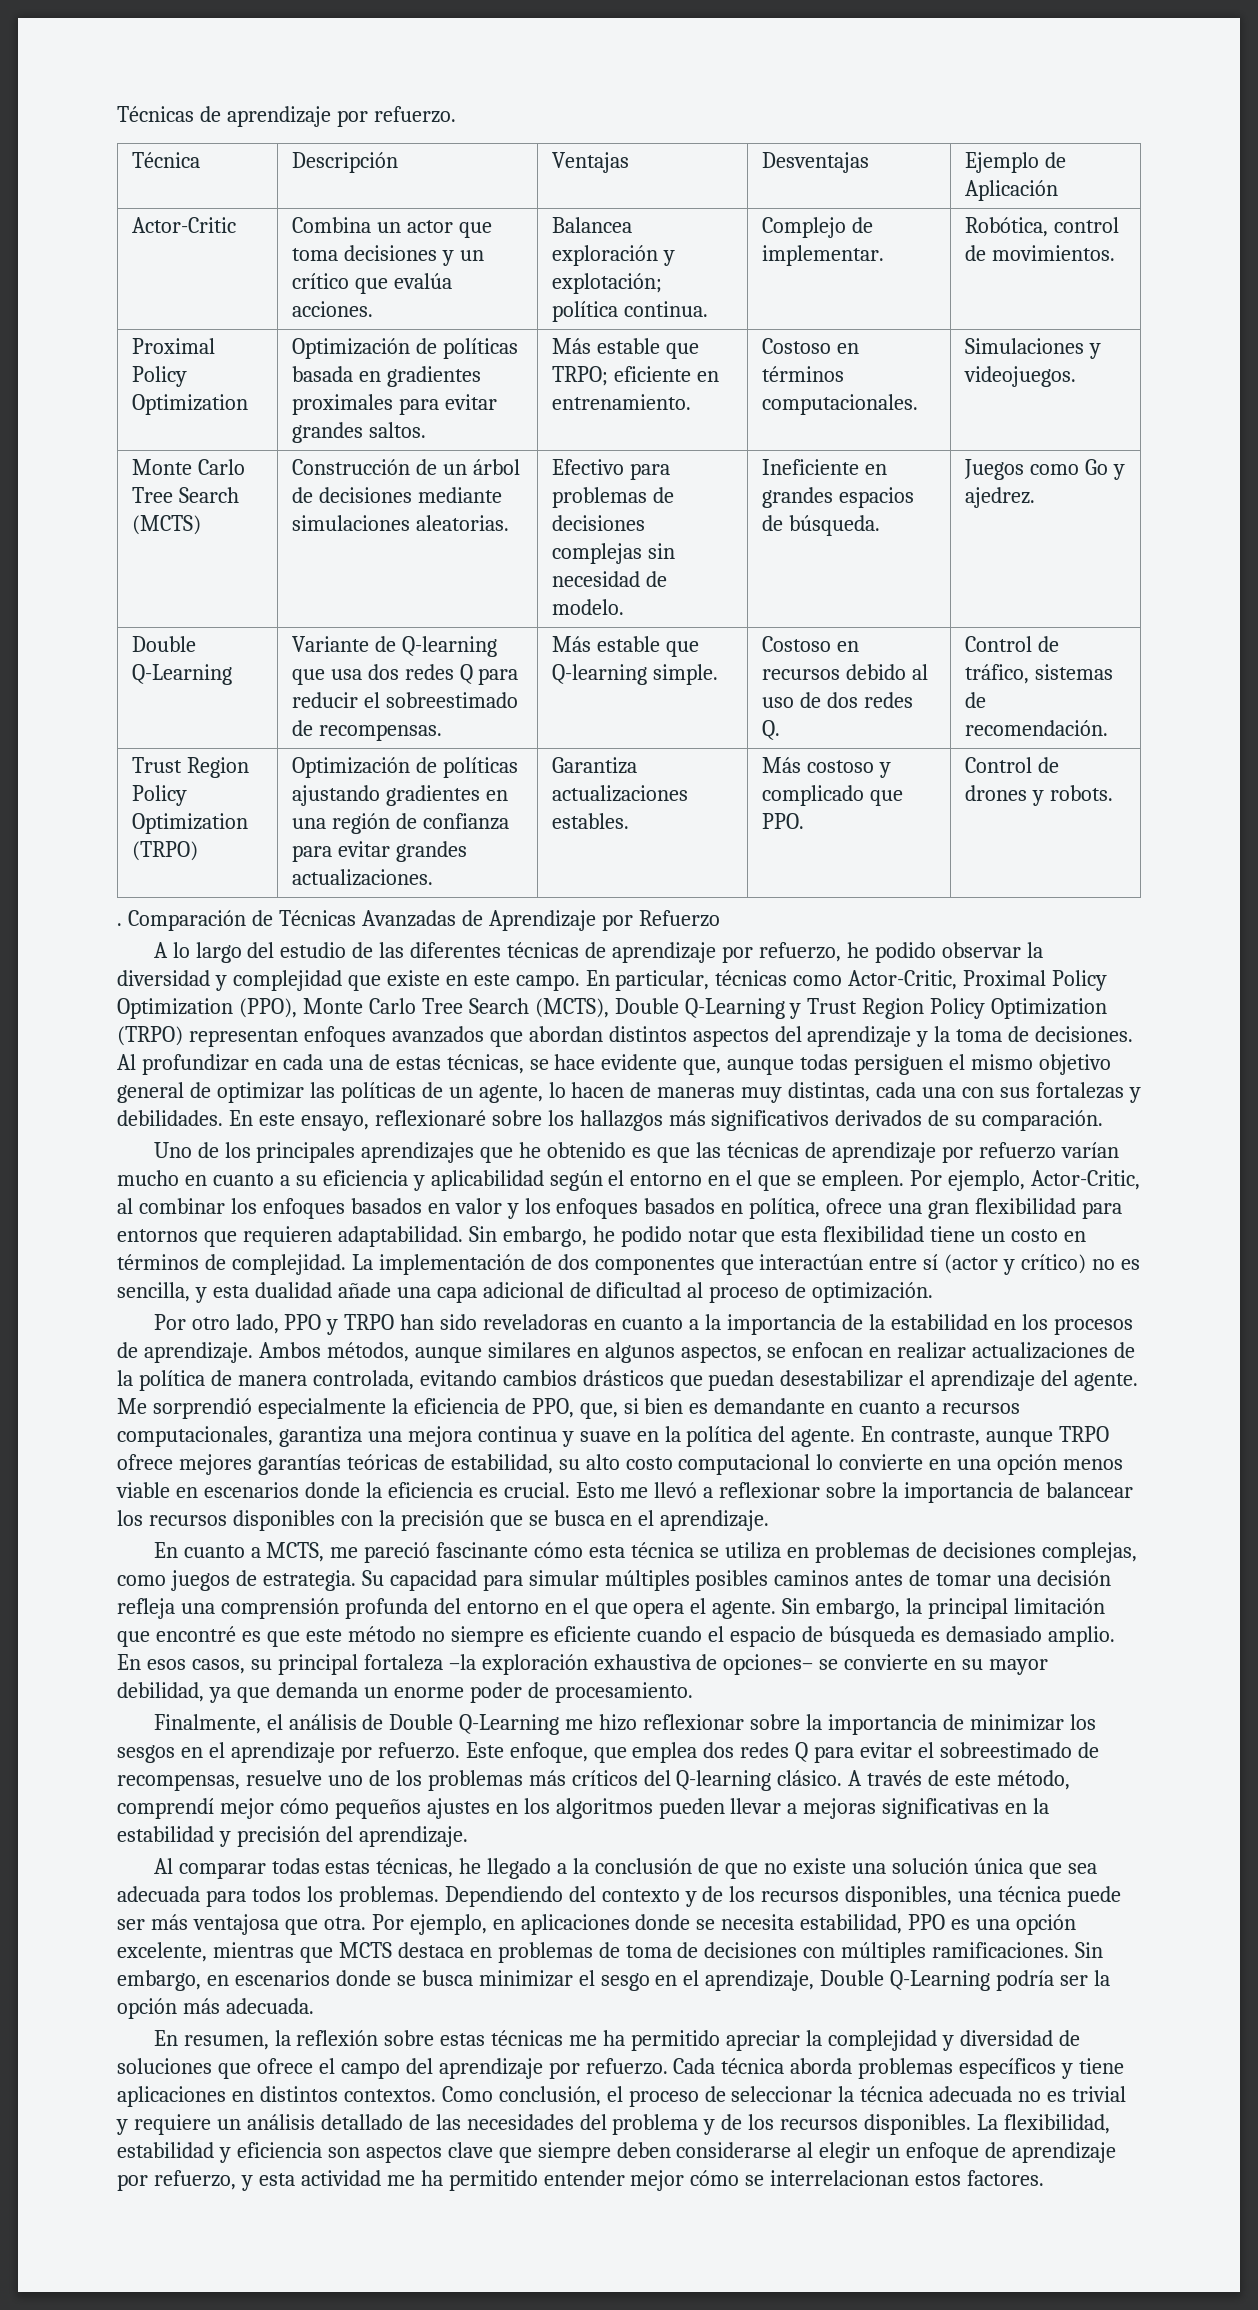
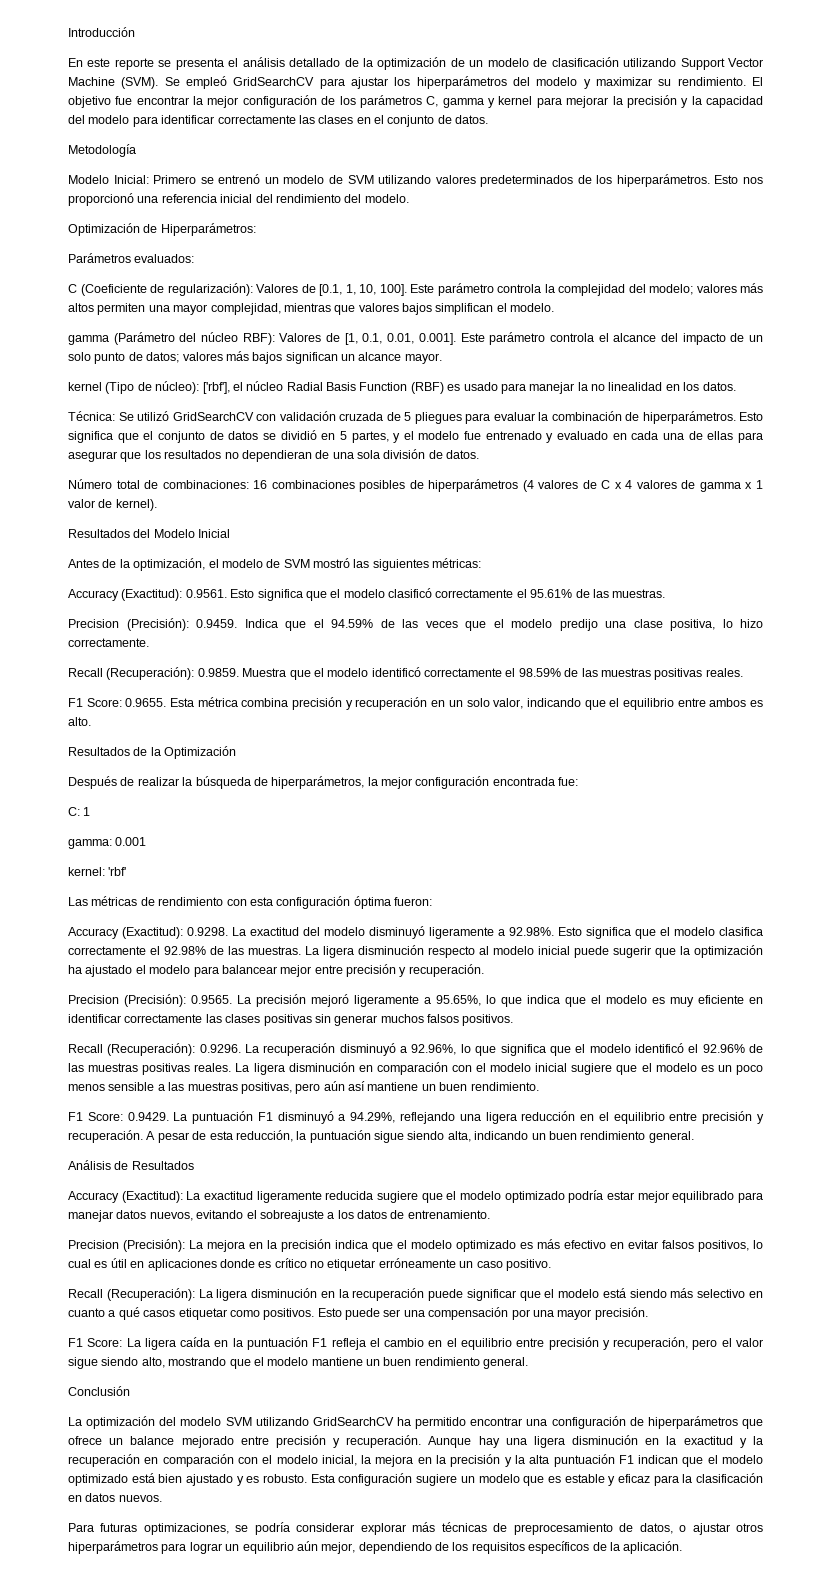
[117,106,456,127] [131,152,200,168] [291,152,398,173] [551,152,629,173] [761,152,869,173] [964,152,1066,173] [964,180,1058,201] [131,217,236,233] [291,217,492,238] [291,245,484,266] [291,273,452,294] [291,301,373,317] [551,217,632,233] [551,245,675,266] [551,273,662,294] [551,301,708,322] [761,217,873,238] [761,245,884,266] [964,217,1119,237] [964,245,1115,261] [131,338,215,354] [131,366,187,387] [131,394,248,415] [291,338,518,359] [291,366,481,387] [291,394,497,415] [291,422,426,443] [551,338,699,359] [551,366,719,386] [551,394,691,410] [761,338,859,354] [761,366,844,382] [761,394,918,415] [964,338,1101,359] [963,366,1076,387] [131,459,245,475] [131,487,239,503] [131,515,201,535] [291,459,520,475] [291,487,502,503] [291,515,509,531] [551,459,670,480] [551,487,674,508] [551,515,645,531] [551,543,675,564] [551,571,667,587] [551,599,624,615] [761,459,887,475] [761,487,914,508] [761,515,880,536] [963,459,1125,480] [964,487,1035,508] [131,636,196,652] [131,664,232,685] [291,636,497,657] [291,664,519,685] [291,692,518,708] [291,720,442,741] [551,636,699,657] [551,664,718,685] [761,636,859,652] [761,664,928,680] [761,692,913,708] [761,720,780,740] [964,636,1059,652] [964,664,1113,684] [964,692,986,708] [964,720,1108,736] [131,757,249,778] [131,785,187,806] [131,813,248,834] [131,841,198,861] [291,757,518,778] [291,785,508,806] [291,813,509,834] [291,841,467,862] [291,869,433,886] [551,757,637,774] [551,785,688,802] [551,813,629,829] [761,757,891,778] [761,785,903,806] [761,813,804,829] [964,757,1059,773] [964,785,1113,806] [117,910,720,931] [153,942,1043,963] [117,970,1108,991] [117,998,1108,1019] [117,1026,1134,1047] [117,1054,1111,1075] [117,1082,1141,1103] [117,1110,1104,1131] [153,1142,1119,1163] [117,1170,1140,1191] [117,1198,1122,1219] [117,1226,1087,1247] [117,1254,1141,1275] [117,1282,934,1303] [153,1314,1133,1335] [117,1342,1136,1363] [117,1370,1139,1391] [117,1398,1021,1419] [117,1426,1110,1447] [117,1454,1124,1475] [116,1482,1133,1503] [117,1510,770,1531] [153,1542,1137,1563] [117,1570,1112,1591] [117,1598,1106,1619] [117,1626,1115,1647] [117,1654,1049,1675] [117,1682,693,1703] [153,1714,1096,1735] [117,1742,1099,1763] [117,1770,1071,1791] [117,1798,1050,1819] [117,1826,468,1847] [153,1858,1097,1879] [117,1886,1122,1907] [117,1914,1077,1935] [117,1942,1104,1963] [117,1970,1111,1991] [117,1998,314,2019] [153,2030,1080,2051] [117,2058,1125,2079] [117,2086,1127,2107] [116,2114,1111,2135] [117,2142,1117,2163] [117,2170,1045,2191] Técnicas de aprendizaje por refuerzo. // Técnica | Descripción | Ventajas | Desventajas | Ejemplo de Aplicación // Actor-Critic | Combina un actor que toma decisiones y un crítico que evalúa acciones. | Balancea exploración y explotación; política continua. | Complejo de implementar. | Robótica, control de movimientos. // Proximal Policy Optimization | Optimización de políticas basada en gradientes proximales para evitar grandes saltos. | Más estable que TRPO; eficiente en entrenamiento. | Costoso en términos computacionales. | Simulaciones y videojuegos. // Monte Carlo Tree Search (MCTS) | Construcción de un árbol de decisiones mediante simulaciones aleatorias. | Efectivo para problemas de decisiones complejas sin necesidad de modelo. | Ineficiente en grandes espacios de búsqueda. | Juegos como Go y ajedrez. // Double Q-Learning | Variante de Q-learning que usa dos redes Q para reducir el sobreestimado de recompensas. | Más estable que Q-learning simple. | Costoso en recursos debido al uso de dos redes Q. | Control de tráfico, sistemas de recomendación. // Trust Region Policy Optimization (TRPO) | Optimización de políticas ajustando gradientes en una región de confianza para evitar grandes actualizaciones. | Garantiza actualizaciones estables. | Más costoso y complicado que PPO. | Control de drones y robots. // . Comparación de Técnicas Avanzadas de Aprendizaje por Refuerzo // A lo largo del estudio de las diferentes técnicas de aprendizaje por refuerzo, he podido observar la diversidad y complejidad que existe en este campo. En particular, técnicas como Actor-Critic, Proximal Policy Optimization (PPO), Monte Carlo Tree Search (MCTS), Double Q-Learning y Trust Region Policy Optimization (TRPO) representan enfoques avanzados que abordan distintos aspectos del aprendizaje y la toma de decisiones. Al profundizar en cada una de estas técnicas, se hace evidente que, aunque todas persiguen el mismo objetivo general de optimizar las políticas de un agente, lo hacen de maneras muy distintas, cada una con sus fortalezas y debilidades. En este ensayo, reflexionaré sobre los hallazgos más significativos derivados de su comparación. // Uno de los principales aprendizajes que he obtenido es que las técnicas de aprendizaje por refuerzo varían mucho en cuanto a su eficiencia y aplicabilidad según el entorno en el que se empleen. Por ejemplo, Actor-Critic, al combinar los enfoques basados en valor y los enfoques basados en política, ofrece una gran flexibilidad para entornos que requieren adaptabilidad. Sin embargo, he podido notar que esta flexibilidad tiene un costo en términos de complejidad. La implementación de dos componentes que interactúan entre sí (actor y crítico) no es sencilla, y esta dualidad añade una capa adicional de dificultad al proceso de optimización. // Por otro lado, PPO y TRPO han sido reveladoras en cuanto a la importancia de la estabilidad en los procesos de aprendizaje. Ambos métodos, aunque similares en algunos aspectos, se enfocan en realizar actualizaciones de la política de manera controlada, evitando cambios drásticos que puedan desestabilizar el aprendizaje del agente. Me sorprendió especialmente la eficiencia de PPO, que, si bien es demandante en cuanto a recursos computacionales, garantiza una mejora continua y suave en la política del agente. En contraste, aunque TRPO ofrece mejores garantías teóricas de estabilidad, su alto costo computacional lo convierte en una opción menos viable en escenarios donde la eficiencia es crucial. Esto me llevó a reflexionar sobre la importancia de balancear los recursos disponibles con la precisión que se busca en el aprendizaje. // En cuanto a MCTS, me pareció fascinante cómo esta técnica se utiliza en problemas de decisiones complejas, como juegos de estrategia. Su capacidad para simular múltiples posibles caminos antes de tomar una decisión refleja una comprensión profunda del entorno en el que opera el agente. Sin embargo, la principal limitación que encontré es que este método no siempre es eficiente cuando el espacio de búsqueda es demasiado amplio. En esos casos, su principal fortaleza –la exploración exhaustiva de opciones– se convierte en su mayor debilidad, ya que demanda un enorme poder de procesamiento. // Finalmente, el análisis de Double Q-Learning me hizo reflexionar sobre la importancia de minimizar los sesgos en el aprendizaje por refuerzo. Este enfoque, que emplea dos redes Q para evitar el sobreestimado de recompensas, resuelve uno de los problemas más críticos del Q-learning clásico. A través de este método, comprendí mejor cómo pequeños ajustes en los algoritmos pueden llevar a mejoras significativas en la estabilidad y precisión del aprendizaje. // Al comparar todas estas técnicas, he llegado a la conclusión de que no existe una solución única que sea adecuada para todos los problemas. Dependiendo del contexto y de los recursos disponibles, una técnica puede ser más ventajosa que otra. Por ejemplo, en aplicaciones donde se necesita estabilidad, PPO es una opción excelente, mientras que MCTS destaca en problemas de toma de decisiones con múltiples ramificaciones. Sin embargo, en escenarios donde se busca minimizar el sesgo en el aprendizaje, Double Q-Learning podría ser la opción más adecuada. // En resumen, la reflexión sobre estas técnicas me ha permitido apreciar la complejidad y diversidad de soluciones que ofrece el campo del aprendizaje por refuerzo. Cada técnica aborda problemas específicos y tiene aplicaciones en distintos contextos. Como conclusión, el proceso de seleccionar la técnica adecuada no es trivial y requiere un análisis detallado de las necesidades del problema y de los recursos disponibles. La flexibilidad, estabilidad y eficiencia son aspectos clave que siempre deben considerarse al elegir un enfoque de aprendizaje por refuerzo, y esta actividad me ha permitido entender mejor cómo se interrelacionan estos factores. -> [68,27,135,37] [68,57,764,70] [68,76,764,89] [68,95,763,108] [68,115,489,127] [68,144,136,157] [68,174,763,187] [68,193,409,206] [68,223,256,236] [68,253,195,263] [68,283,763,296] [68,303,555,315] [68,332,764,345] [68,351,442,364] [68,381,736,394] [68,411,763,424] [68,430,764,443] [68,449,480,462] [68,479,763,492] [68,499,157,511] [68,529,231,538] [68,558,482,571] [68,588,666,601] [68,618,763,631] [68,638,149,647] [68,667,743,680] [68,697,764,710] [68,717,91,726] [68,746,237,759] [68,776,579,789] [68,807,91,816] [68,837,147,849] [68,867,127,876] [68,896,432,909] [68,926,763,939] [68,945,763,958] [68,964,484,977] [68,994,763,1007] [68,1014,514,1026] [68,1043,764,1056] [68,1062,763,1075] [68,1081,539,1094] [68,1111,765,1124] [68,1130,694,1143] [68,1160,194,1170] [68,1190,763,1203] [68,1210,490,1222] [68,1239,763,1252] [68,1258,551,1271] [68,1288,763,1301] [68,1307,648,1320] [68,1337,764,1350] [68,1357,529,1369] [68,1386,130,1396] [68,1416,763,1429] [68,1435,763,1448] [68,1454,763,1467] [68,1473,764,1486] [68,1493,162,1502] [68,1522,763,1535] [68,1541,683,1554] Introducción // En este reporte se presenta el análisis detallado de la optimización de un modelo de clasificación utilizando Support Vector Machine (SVM). Se empleó GridSearchCV para ajustar los hiperparámetros del modelo y maximizar su rendimiento. El objetivo fue encontrar la mejor configuración de los parámetros C, gamma y kernel para mejorar la precisión y la capacidad del modelo para identificar correctamente las clases en el conjunto de datos. // Metodología // Modelo Inicial: Primero se entrenó un modelo de SVM utilizando valores predeterminados de los hiperparámetros. Esto nos proporcionó una referencia inicial del rendimiento del modelo. // Optimización de Hiperparámetros: // Parámetros evaluados: // C (Coeficiente de regularización): Valores de [0.1, 1, 10, 100]. Este parámetro controla la complejidad del modelo; valores más altos permiten una mayor complejidad, mientras que valores bajos simplifican el modelo. // gamma (Parámetro del núcleo RBF): Valores de [1, 0.1, 0.01, 0.001]. Este parámetro controla el alcance del impacto de un solo punto de datos; valores más bajos significan un alcance mayor. // kernel (Tipo de núcleo): ['rbf'], el núcleo Radial Basis Function (RBF) es usado para manejar la no linealidad en los datos. // Técnica: Se utilizó GridSearchCV con validación cruzada de 5 pliegues para evaluar la combinación de hiperparámetros. Esto significa que el conjunto de datos se dividió en 5 partes, y el modelo fue entrenado y evaluado en cada una de ellas para asegurar que los resultados no dependieran de una sola división de datos. // Número total de combinaciones: 16 combinaciones posibles de hiperparámetros (4 valores de C x 4 valores de gamma x 1 valor de kernel). // Resultados del Modelo Inicial // Antes de la optimización, el modelo de SVM mostró las siguientes métricas: // Accuracy (Exactitud): 0.9561. Esto significa que el modelo clasificó correctamente el 95.61% de las muestras. // Precision (Precisión): 0.9459. Indica que el 94.59% de las veces que el modelo predijo una clase positiva, lo hizo correctamente. // Recall (Recuperación): 0.9859. Muestra que el modelo identificó correctamente el 98.59% de las muestras positivas reales. // F1 Score: 0.9655. Esta métrica combina precisión y recuperación en un solo valor, indicando que el equilibrio entre ambos es alto. // Resultados de la Optimización // Después de realizar la búsqueda de hiperparámetros, la mejor configuración encontrada fue: // C: 1 // gamma: 0.001 // kernel: 'rbf' // Las métricas de rendimiento con esta configuración óptima fueron: // Accuracy (Exactitud): 0.9298. La exactitud del modelo disminuyó ligeramente a 92.98%. Esto significa que el modelo clasifica correctamente el 92.98% de las muestras. La ligera disminución respecto al modelo inicial puede sugerir que la optimización ha ajustado el modelo para balancear mejor entre precisión y recuperación. // Precision (Precisión): 0.9565. La precisión mejoró ligeramente a 95.65%, lo que indica que el modelo es muy eficiente en identificar correctamente las clases positivas sin generar muchos falsos positivos. // Recall (Recuperación): 0.9296. La recuperación disminuyó a 92.96%, lo que significa que el modelo identificó el 92.96% de las muestras positivas reales. La ligera disminución en comparación con el modelo inicial sugiere que el modelo es un poco menos sensible a las muestras positivas, pero aún así mantiene un buen rendimiento. // F1 Score: 0.9429. La puntuación F1 disminuyó a 94.29%, reflejando una ligera reducción en el equilibrio entre precisión y recuperación. A pesar de esta reducción, la puntuación sigue siendo alta, indicando un buen rendimiento general. // Análisis de Resultados // Accuracy (Exactitud): La exactitud ligeramente reducida sugiere que el modelo optimizado podría estar mejor equilibrado para manejar datos nuevos, evitando el sobreajuste a los datos de entrenamiento. // Precision (Precisión): La mejora en la precisión indica que el modelo optimizado es más efectivo en evitar falsos positivos, lo cual es útil en aplicaciones donde es crítico no etiquetar erróneamente un caso positivo. // Recall (Recuperación): La ligera disminución en la recuperación puede significar que el modelo está siendo más selectivo en cuanto a qué casos etiquetar como positivos. Esto puede ser una compensación por una mayor precisión. // F1 Score: La ligera caída en la puntuación F1 refleja el cambio en el equilibrio entre precisión y recuperación, pero el valor sigue siendo alto, mostrando que el modelo mantiene un buen rendimiento general. // Conclusión // La optimización del modelo SVM utilizando GridSearchCV ha permitido encontrar una configuración de hiperparámetros que ofrece un balance mejorado entre precisión y recuperación. Aunque hay una ligera disminución en la exactitud y la recuperación en comparación con el modelo inicial, la mejora en la precisión y la alta puntuación F1 indican que el modelo optimizado está bien ajustado y es robusto. Esta configuración sugiere un modelo que es estable y eficaz para la clasificación en datos nuevos. // Para futuras optimizaciones, se podría considerar explorar más técnicas de preprocesamiento de datos, o ajustar otros hiperparámetros para lograr un equilibrio aún mejor, dependiendo de los requisitos específicos de la aplicación.

